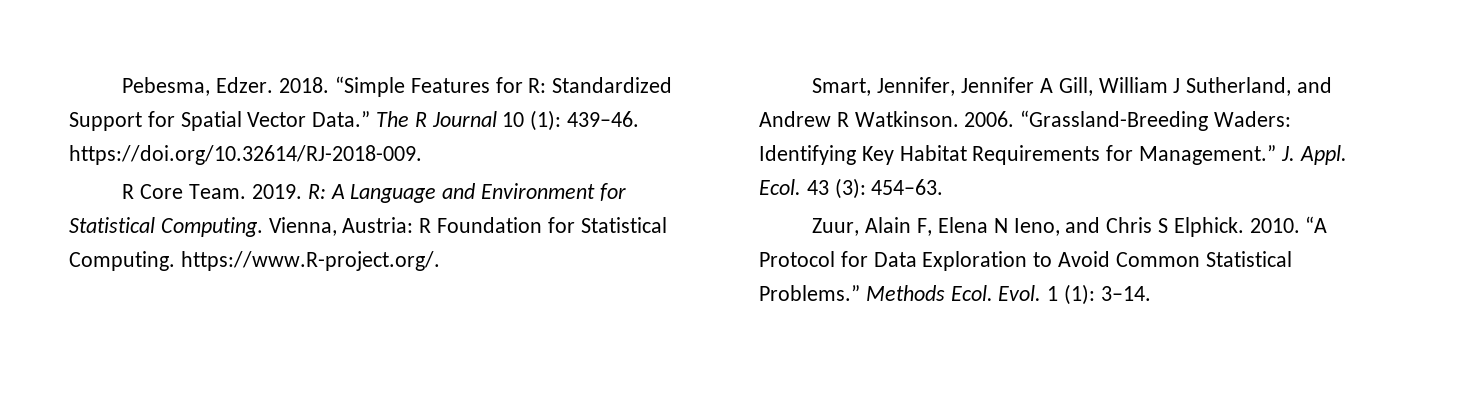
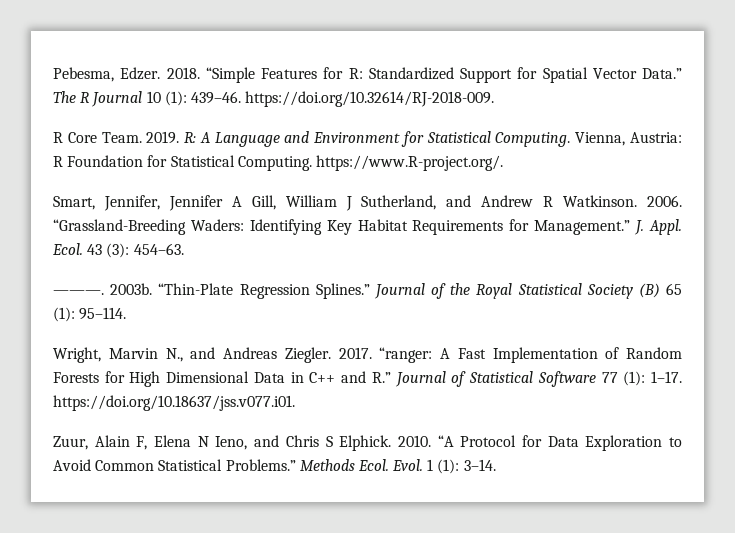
(944, 187) none -> [53,283,682,299] [53,307,127,322] [53,347,682,363] [53,371,683,387] [53,395,295,411] // ———. 2003b. “Thin-Plate Regression Splines.” Journal of the Royal Statistical Society (B) 65 (1): 95–114. // Wright, Marvin N., and Andreas Ziegler. 2017. “ranger: A Fast Implementation of Random Forests for High Dimensional Data in C++ and R.” Journal of Statistical Software 77 (1): 1–17. https://doi.org/10.18637/jss.v077.i01.

